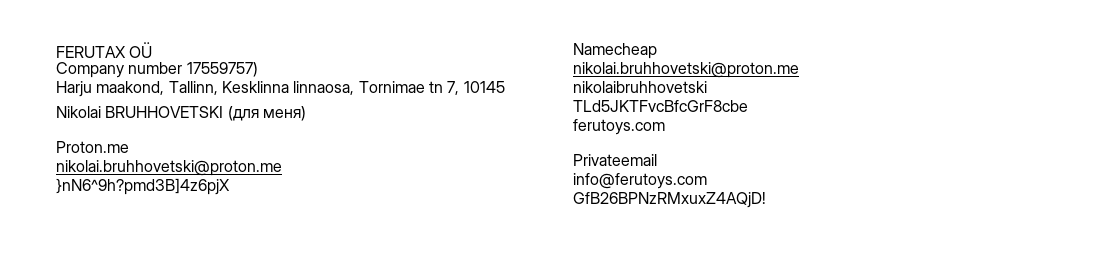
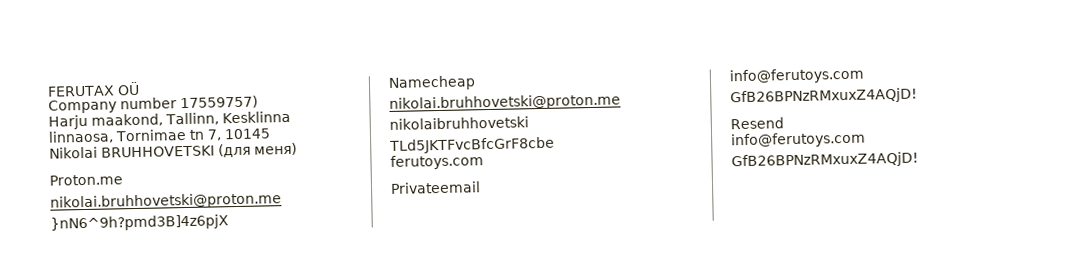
(766, 200) none -> [730,117,784,130] [731,131,866,149] [731,151,919,170] // Resend // info@ferutoys.com // GfB26BPNzRMxuxZ4AQjD!

